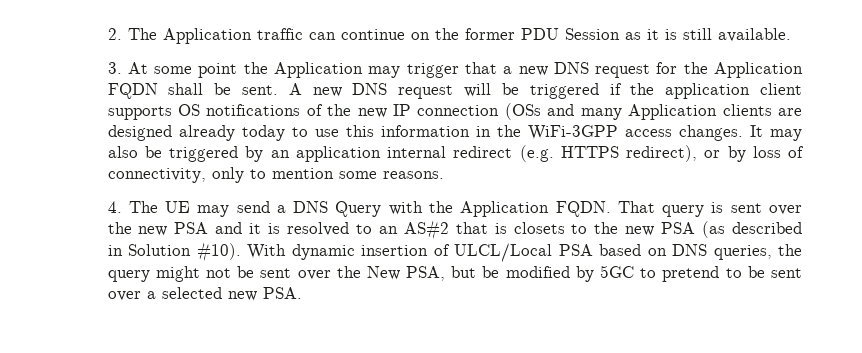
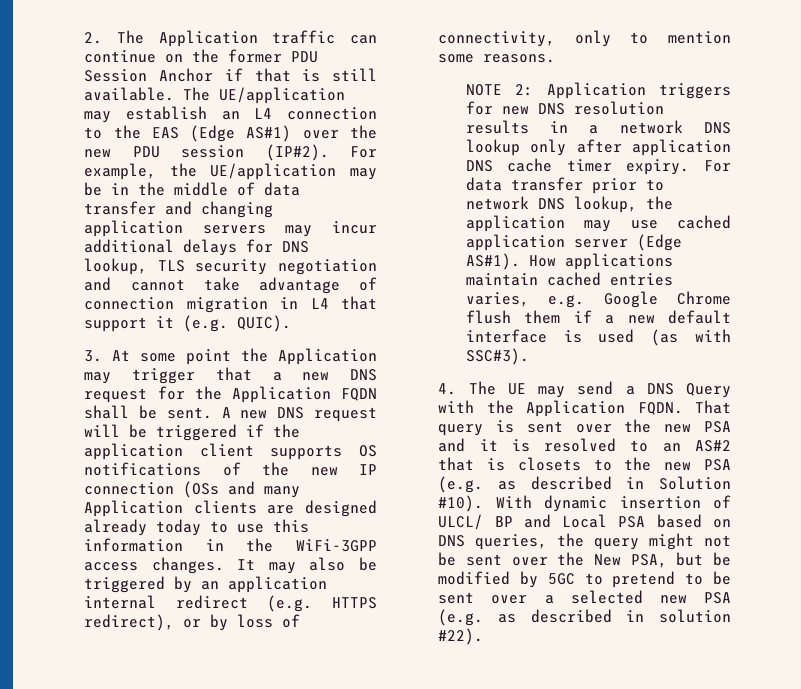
[624,29,659,40] as it -> [159,68,291,82] Anchor if that
(791, 35) none -> [183,87,346,104] [84,106,377,123] [84,125,377,142] [84,144,377,161] [84,163,377,180] [84,182,301,196] [84,201,274,218] [84,220,377,237] [84,239,310,256] [84,258,377,275] [84,277,377,294] [84,296,377,313] [84,315,292,332] The UE/application may establish an L4 connection to the EAS (Edge AS#1) over the new PDU session (IP#2). For example, the UE/application may be in the middle of data transfer and changing application servers may incur additional delays for DNS lookup, TLS security negotiation and cannot take advantage of connection migration in L4 that support it (e.g. QUIC).
(444, 175) none -> [465,82,731,99] [465,101,664,115] [465,120,731,134] [465,139,731,156] [465,158,731,175] [465,177,664,194] [465,196,673,213] [465,215,731,232] [465,234,682,251] [465,253,673,270] [465,272,673,286] [465,291,731,308] [465,310,731,324] [465,329,731,346] [465,348,529,365] // NOTE 2: Application triggers for new DNS resolution results in a network DNS lookup only after application DNS cache timer expiry. For data transfer prior to network DNS lookup, the application may use cached application server (Edge AS#1). How applications maintain cached entries varies, e.g. Google Chrome flush them if a new default interface is used (as with SSC#3).
[702,221,726,238] (as -> [438,476,516,493] (e.g. as
[454,243,553,262] ULCL/Local -> [438,514,608,530] ULCL/ BP and Local
[262,287,302,299] PSA. -> [704,592,731,604] [438,609,731,626] [438,628,484,645] PSA (e.g. as described in solution #22).

